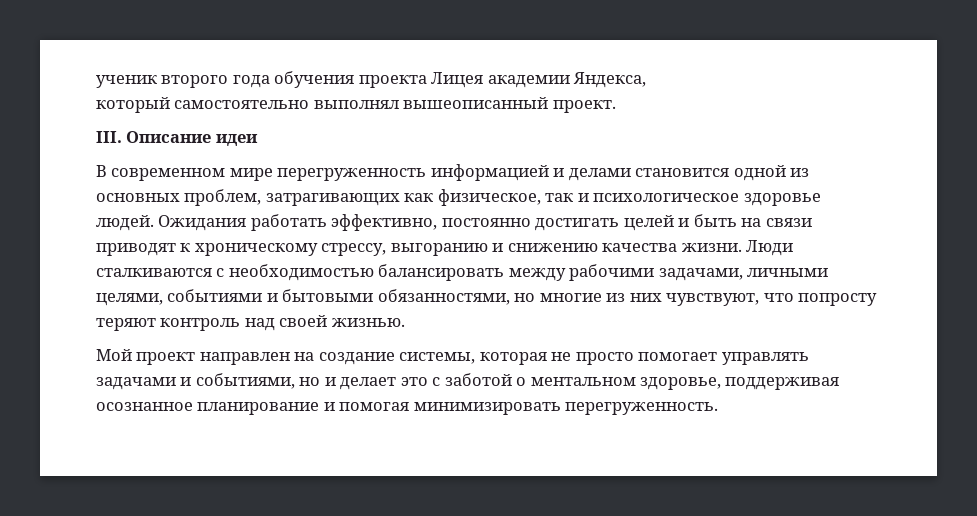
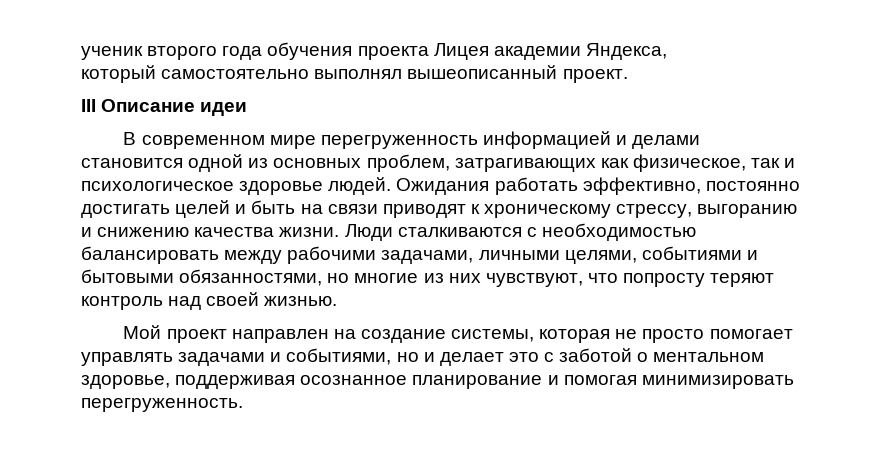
[96,131,122,143] III. -> [81,99,96,112] III

